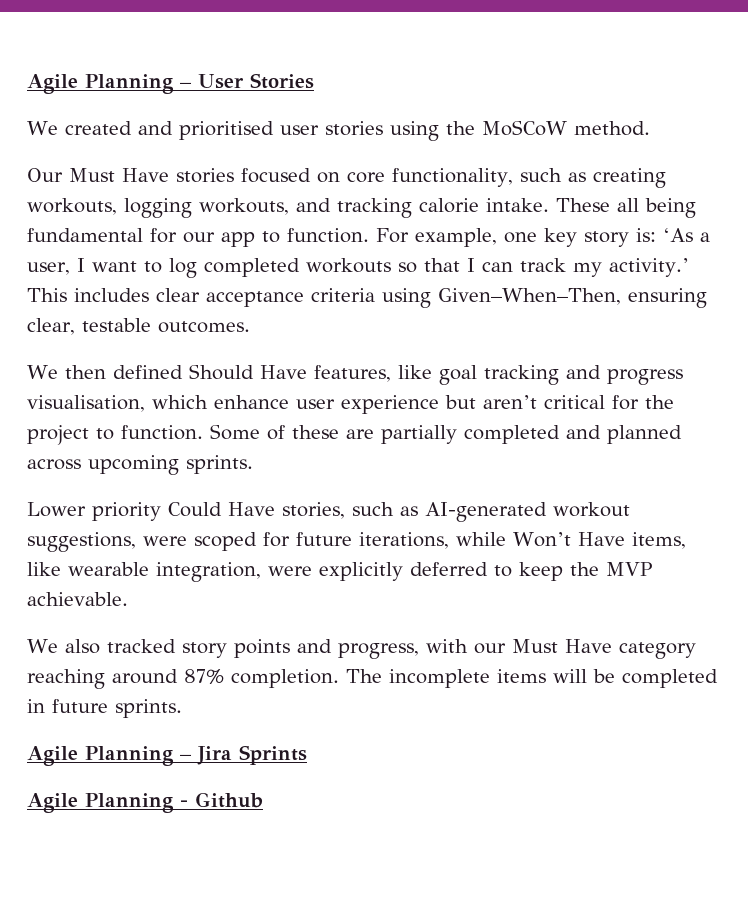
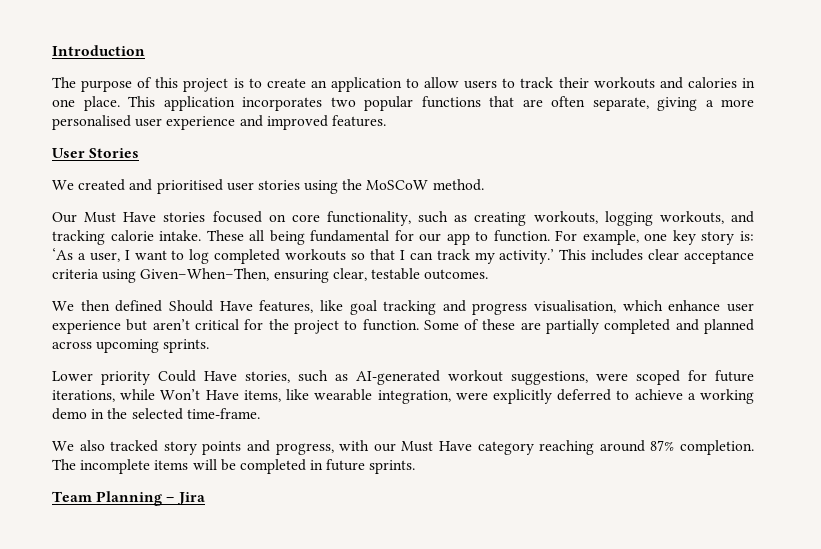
[27,74,192,94] Agile Planning – -> [52,45,145,56] [52,77,755,92] [52,96,754,111] [52,115,386,130] Introduction // The purpose of this project is to create an application to allow users to track their workouts and calories in one place. This application incorporates two popular functions that are often separate, giving a more personalised user experience and improved features. //
[519,562,652,581] [27,592,128,606] keep the MVP achievable. -> [634,389,754,404] [52,408,260,420] achieve a working demo in the selected time-frame.
[27,746,78,766] Agile -> [52,491,92,502] Team
[239,745,307,765] [27,792,263,813] Sprints // Agile Planning - Github -> (205, 498) none

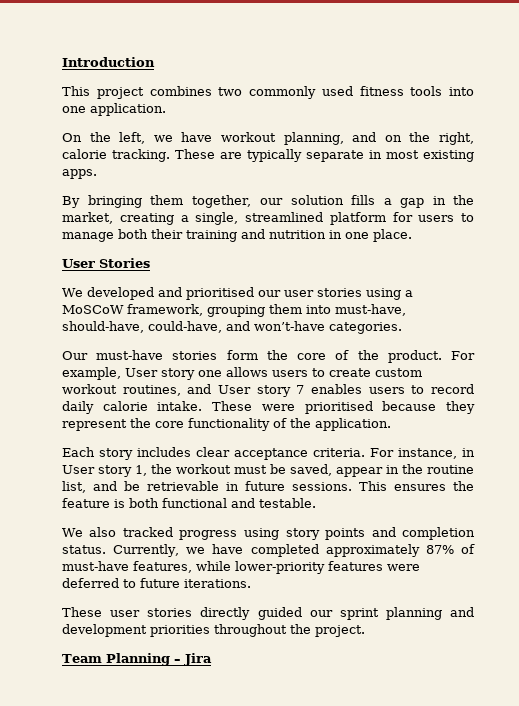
[52,77,755,92] [52,96,754,111] [52,115,386,130] The purpose of this project is to create an application to allow users to track their workouts and calories in one place. This application incorporates two popular functions that are often separate, giving a more personalised user experience and improved features. -> [62,86,474,99] [62,103,166,116] [62,132,475,145] [62,149,474,162] [62,169,97,179] [62,195,474,208] [62,212,474,225] [62,229,412,242] This project combines two commonly used fitness tools into one application. // On the left, we have workout planning, and on the right, calorie tracking. These are typically separate in most existing apps. // By bringing them together, our solution fills a gap in the market, creating a single, streamlined platform for users to manage both their training and nutrition in one place.
[78,179,126,191] created -> [86,287,154,300] developed
(223, 186) none -> [257,290,281,297] our
[342,179,484,191] [52,211,754,226] [52,230,754,245] [52,248,755,264] [52,268,489,283] [52,300,754,315] [52,319,754,334] [52,339,210,353] [52,370,754,385] [52,389,754,404] [52,408,260,420] the MoSCoW method. // Our Must Have stories focused on core functionality, such as creating workouts, logging workouts, and tracking calorie intake. These all being fundamental for our app to function. For example, one key story is: ‘As a user, I want to log completed workouts so that I can track my activity.’ This includes clear acceptance criteria using Given–When–Then, ensuring clear, testable outcomes. // We then defined Should Have features, like goal tracking and progress visualisation, which enhance user experience but aren’t critical for the project to function. Some of these are partially completed and planned across upcoming sprints. // Lower priority Could Have stories, such as AI-generated workout suggestions, were scoped for future iterations, while Won’t Have items, like wearable integration, were explicitly deferred to achieve a working demo in the selected time-frame. -> [404,290,413,297] [62,304,406,317] [62,321,402,334] [62,350,476,363] [62,367,422,380] [62,384,474,397] [62,401,476,414] [62,418,391,431] [62,447,475,460] [62,464,474,477] [62,481,474,493] [62,498,316,508] a MoSCoW framework, grouping them into must-have, should-have, could-have, and won’t-have categories. // Our must-have stories form the core of the product. For example, User story one allows users to create custom workout routines, and User story 7 enables users to record daily calorie intake. These were prioritised because they represent the core functionality of the application. // Each story includes clear acceptance criteria. For instance, in User story 1, the workout must be saved, appear in the routine list, and be retrievable in future sessions. This ensures the feature is both functional and testable.
(159, 446) none -> [179,528,279,540] progress using
[275,440,755,455] [52,459,416,474] progress, with our Must Have category reaching around 87% completion. The incomplete items will be completed in future sprints. -> [402,527,475,540] [62,544,475,557] [62,561,420,574] [62,578,251,588] [62,607,474,620] [62,624,365,637] completion status. Currently, we have completed approximately 87% of must-have features, while lower-priority features were deferred to future iterations. // These user stories directly guided our sprint planning and development priorities throughout the project.

